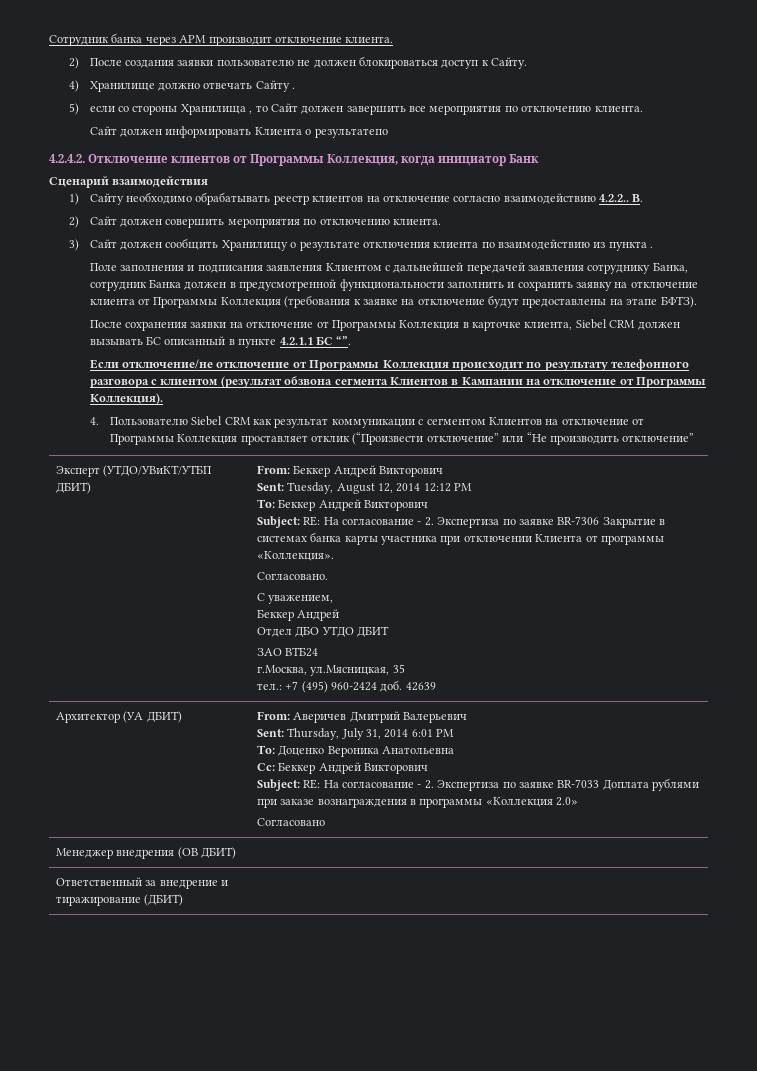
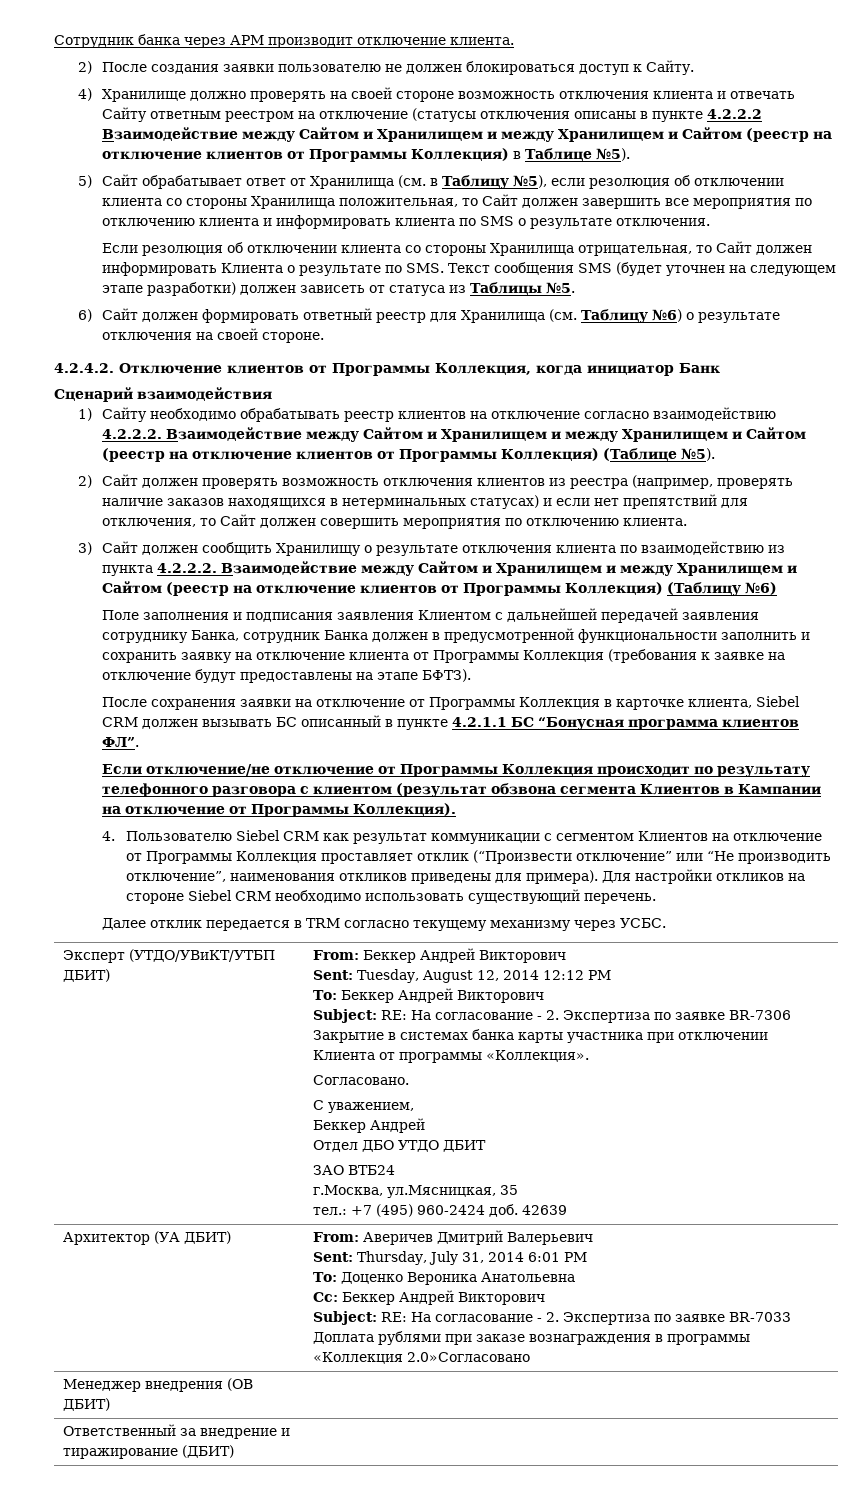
[203,80,296,92] [69,103,253,115] отвечать Сайту . // 5) если со стороны Хранилища , -> [250,87,796,102] [102,107,763,122] [102,127,833,142] [102,148,631,162] [78,174,785,189] [102,196,459,209] проверять на своей стороне возможность отключения клиента и отвечать Сайту ответным реестром на отключение (статусы отключения описаны в пункте 4.2.2.2 Взаимодействие между Сайтом и Хранилищем и между Хранилищем и Сайтом (реестр на отключение клиентов от Программы Коллекция) в Таблице №5). // 5) Сайт обрабатывает ответ от Хранилища (см. в Таблицу №5), если резолюция об отключении клиента со стороны Хранилища положительная,
[594,105,643,112] клиента. // -> [199,215,711,229] [102,242,713,256] клиента и информировать клиента по SMS о результате отключения. // Если резолюция об отключении клиента со стороны Хранилища отрицательная, то
[314,128,388,138] результатепо -> [299,262,837,276] [102,282,576,296] [78,308,781,323] [102,328,325,343] результате по SMS. Текст сообщения SMS (будет уточнен на следующем этапе разработки) должен зависеть от статуса из Таблицы №5. // 6) Сайт должен формировать ответный реестр для Хранилища (см. Таблицу №6) о результате отключения на своей стороне.
[599,194,644,202] [69,216,80,228] 4.2.2.. В. // 2) -> [102,427,807,442] [102,448,716,462] [78,474,794,489] [102,494,749,509] [102,518,217,527] 4.2.2.2. Взаимодействие между Сайтом и Хранилищем и между Хранилищем и Сайтом (реестр на отключение клиентов от Программы Коллекция) (Таблице №5). // 2) Сайт должен проверять возможность отключения клиентов из реестра (например, проверять наличие заказов находящихся в нетерминальных статусах) и если нет препятствий для отключения, то
[650,246,654,248] . -> [157,561,798,576] [102,581,778,596] 4.2.2.2. Взаимодействие между Сайтом и Хранилищем и между Хранилищем и Сайтом (реестр на отключение клиентов от Программы Коллекция) (Таблицу №6)
[336,336,352,345] “”. -> [538,717,800,730] [102,737,140,747] “Бонусная программа клиентов ФЛ”.
[622,433,695,442] отключение” -> [126,869,806,884] [126,889,657,904] [102,918,667,931] отключение”, наименования откликов приведены для примера). Для настройки откликов на стороне Siebel CRM необходимо использовать существующий перечень. // Далее отклик передается в TRM согласно текущему механизму через УСБС.
[556,797,579,806] [256,818,325,826] 2.0» // Согласовано -> [406,1352,530,1362] 2.0»Согласовано

